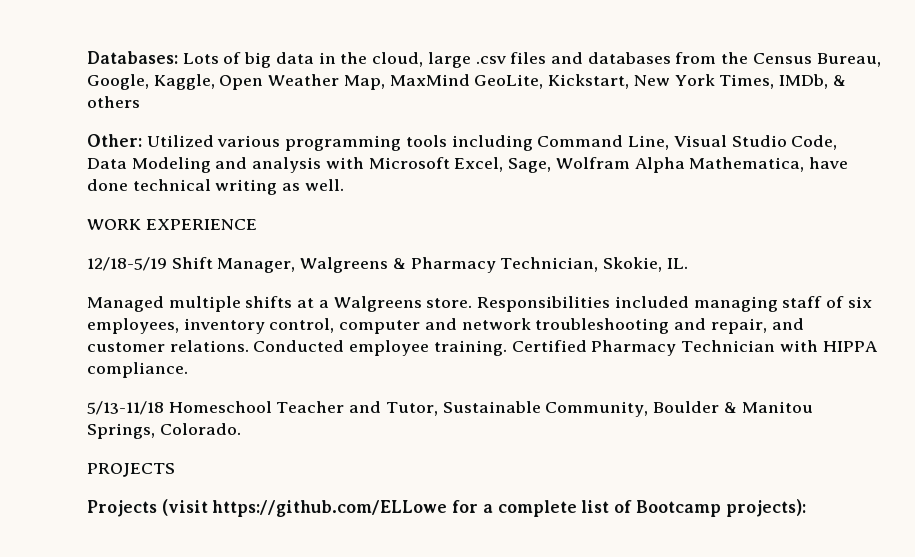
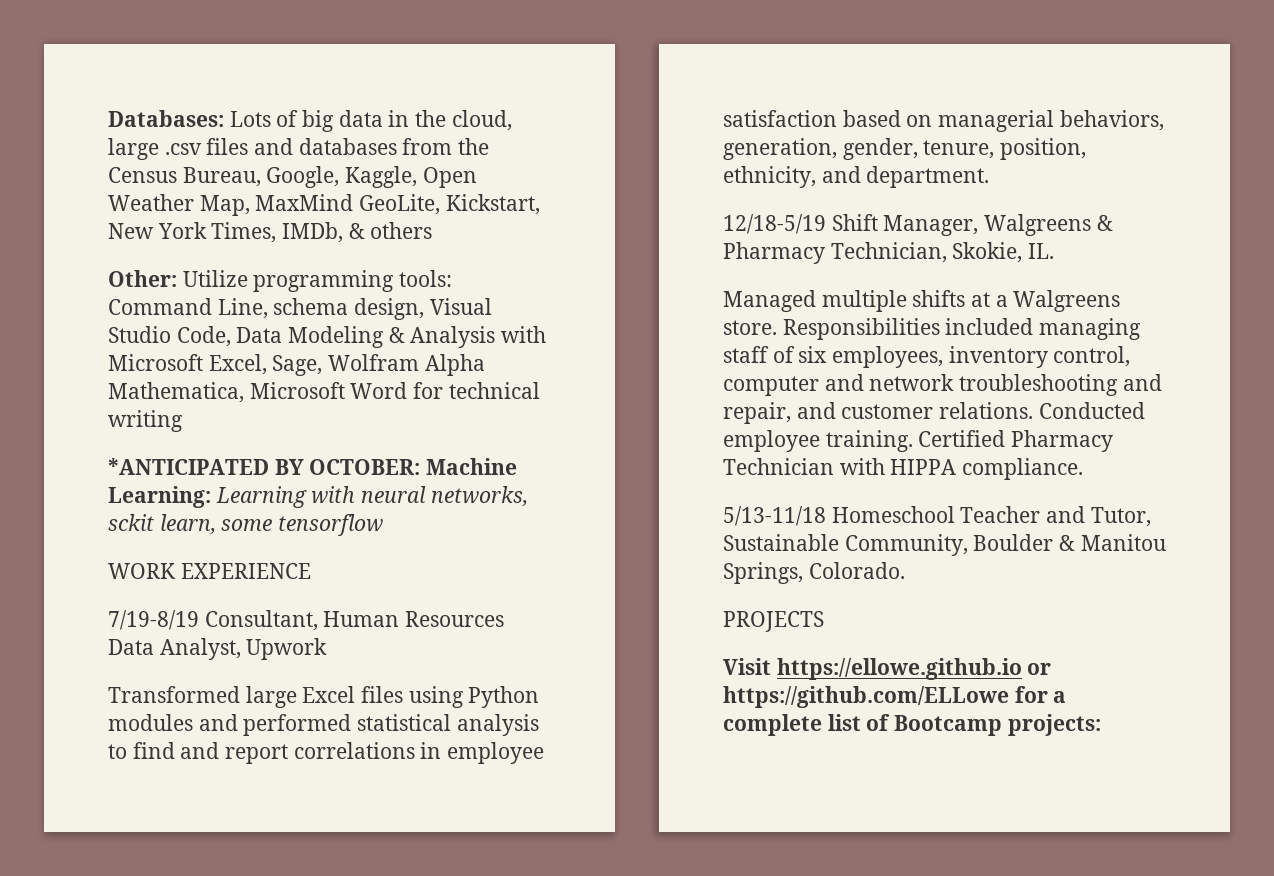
[146,135,670,151] Utilized various programming tools including Command Line, -> [182,270,453,292] [108,298,425,320] Utilize programming tools: Command Line, schema design,
[215,157,322,173] and analysis -> [388,326,496,348] & Analysis
[808,157,848,169] [87,179,128,191] have done -> [249,382,444,399] Microsoft Word for
[282,179,344,191] [87,219,257,230] as well. // WORK EXPERIENCE -> [108,458,518,475] [108,486,528,508] [108,514,384,536] [108,563,311,579] [108,610,505,631] [108,638,328,660] [108,686,540,708] [108,714,539,736] [108,742,545,764] [723,110,1164,132] [723,138,1087,160] [723,166,990,188] // *ANTICIPATED BY OCTOBER: Machine Learning: Learning with neural networks, sckit learn, some tensorflow // WORK EXPERIENCE // 7/19-8/19 Consultant, Human Resources Data Analyst, Upwork // Transformed large Excel files using Python modules and performed statistical analysis to find and report correlations in employee satisfaction based on managerial behaviors, generation, gender, tenure, position, ethnicity, and department.
[87,499,208,517] Projects (visit -> [723,658,1052,680] Visit https://ellowe.github.io or
[725,499,806,517] projects): -> [1007,714,1101,736] projects:

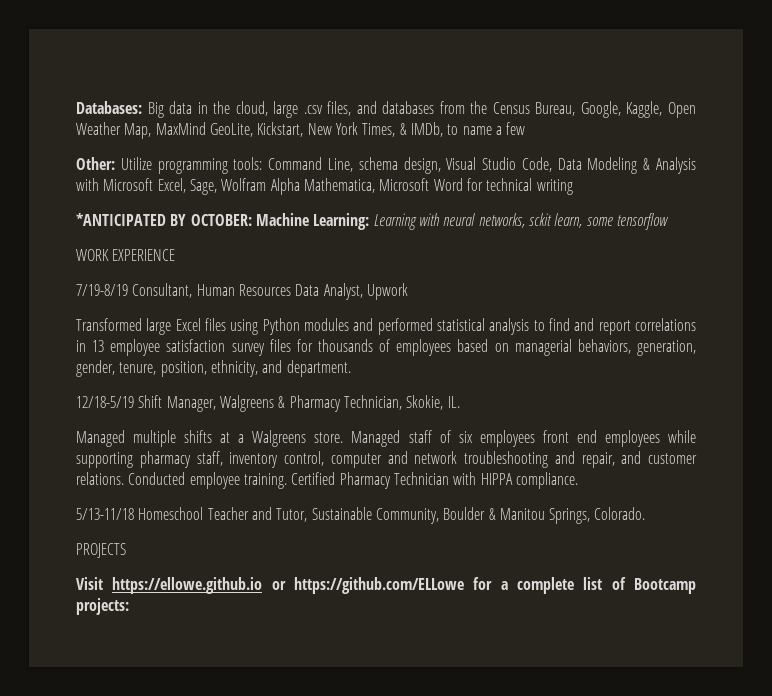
[229,110,335,132] Lots of big -> [147,102,164,118] Big
[206,138,249,155] files -> [327,101,352,116] files,
[282,222,433,243] IMDb, & others -> [399,122,526,137] & IMDb, to name a few
(442, 750) none -> [92,340,105,352] 13
(837, 118) none -> [231,339,452,356] survey files for thousands of employees
[782,318,1142,340] [723,346,944,368] Responsibilities included managing staff of six employees, -> [351,430,696,447] [76,451,223,468] Managed staff of six employees front end employees while supporting pharmacy staff,

